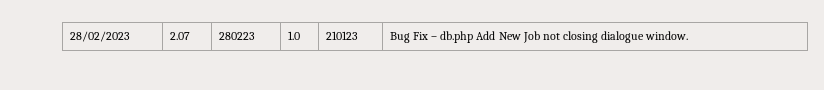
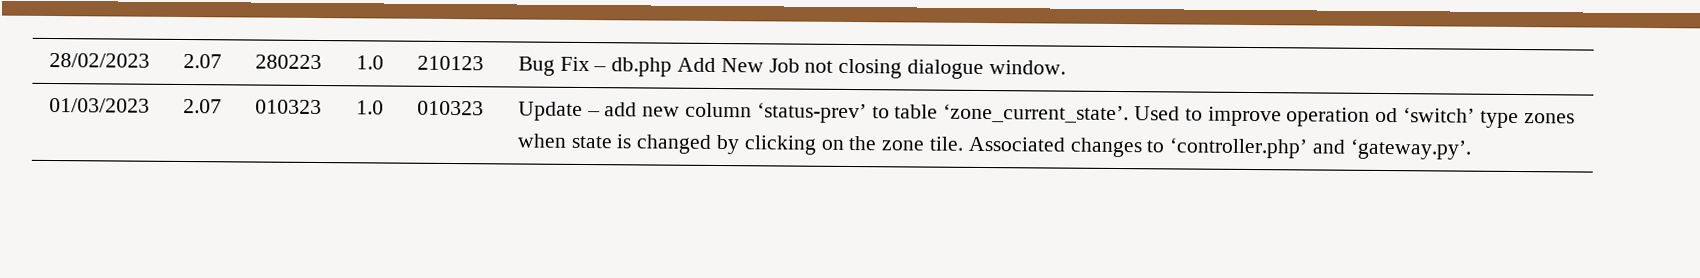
(689, 35) none -> [48,97,150,113] [182,98,222,114] [254,99,322,115] [355,100,384,115] [416,100,484,116] [517,101,1575,129] [516,133,1472,160] // 01/03/2023 | 2.07 | 010323 | 1.0 | 010323 | Update – add new column ‘status-prev’ to table ‘zone_current_state’. Used to improve operation od ‘switch’ type zones when state is changed by clicking on the zone tile. Associated changes to ‘controller.php’ and ‘gateway.py’.

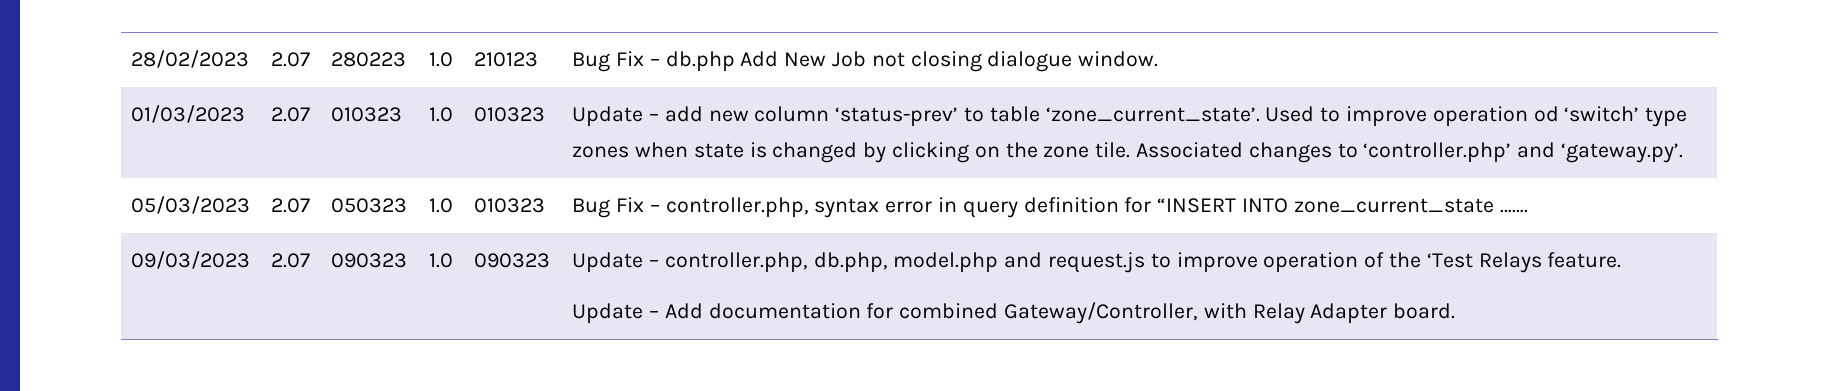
(1472, 149) none -> [131,196,251,214] [271,198,311,213] [331,198,408,213] [429,198,454,213] [474,198,546,213] [572,197,1528,218] [131,251,251,269] [271,253,311,268] [331,253,408,268] [429,253,454,268] [474,253,551,268] [572,252,1622,273] [572,302,1456,324] // 05/03/2023 | 2.07 | 050323 | 1.0 | 010323 | Bug Fix – controller.php, syntax error in query definition for “INSERT INTO zone_current_state ……. // 09/03/2023 | 2.07 | 090323 | 1.0 | 090323 | Update – controller.php, db.php, model.php and request.js to improve operation of the ‘Test Relays feature. // Update – Add documentation for combined Gateway/Controller, with Relay Adapter board.

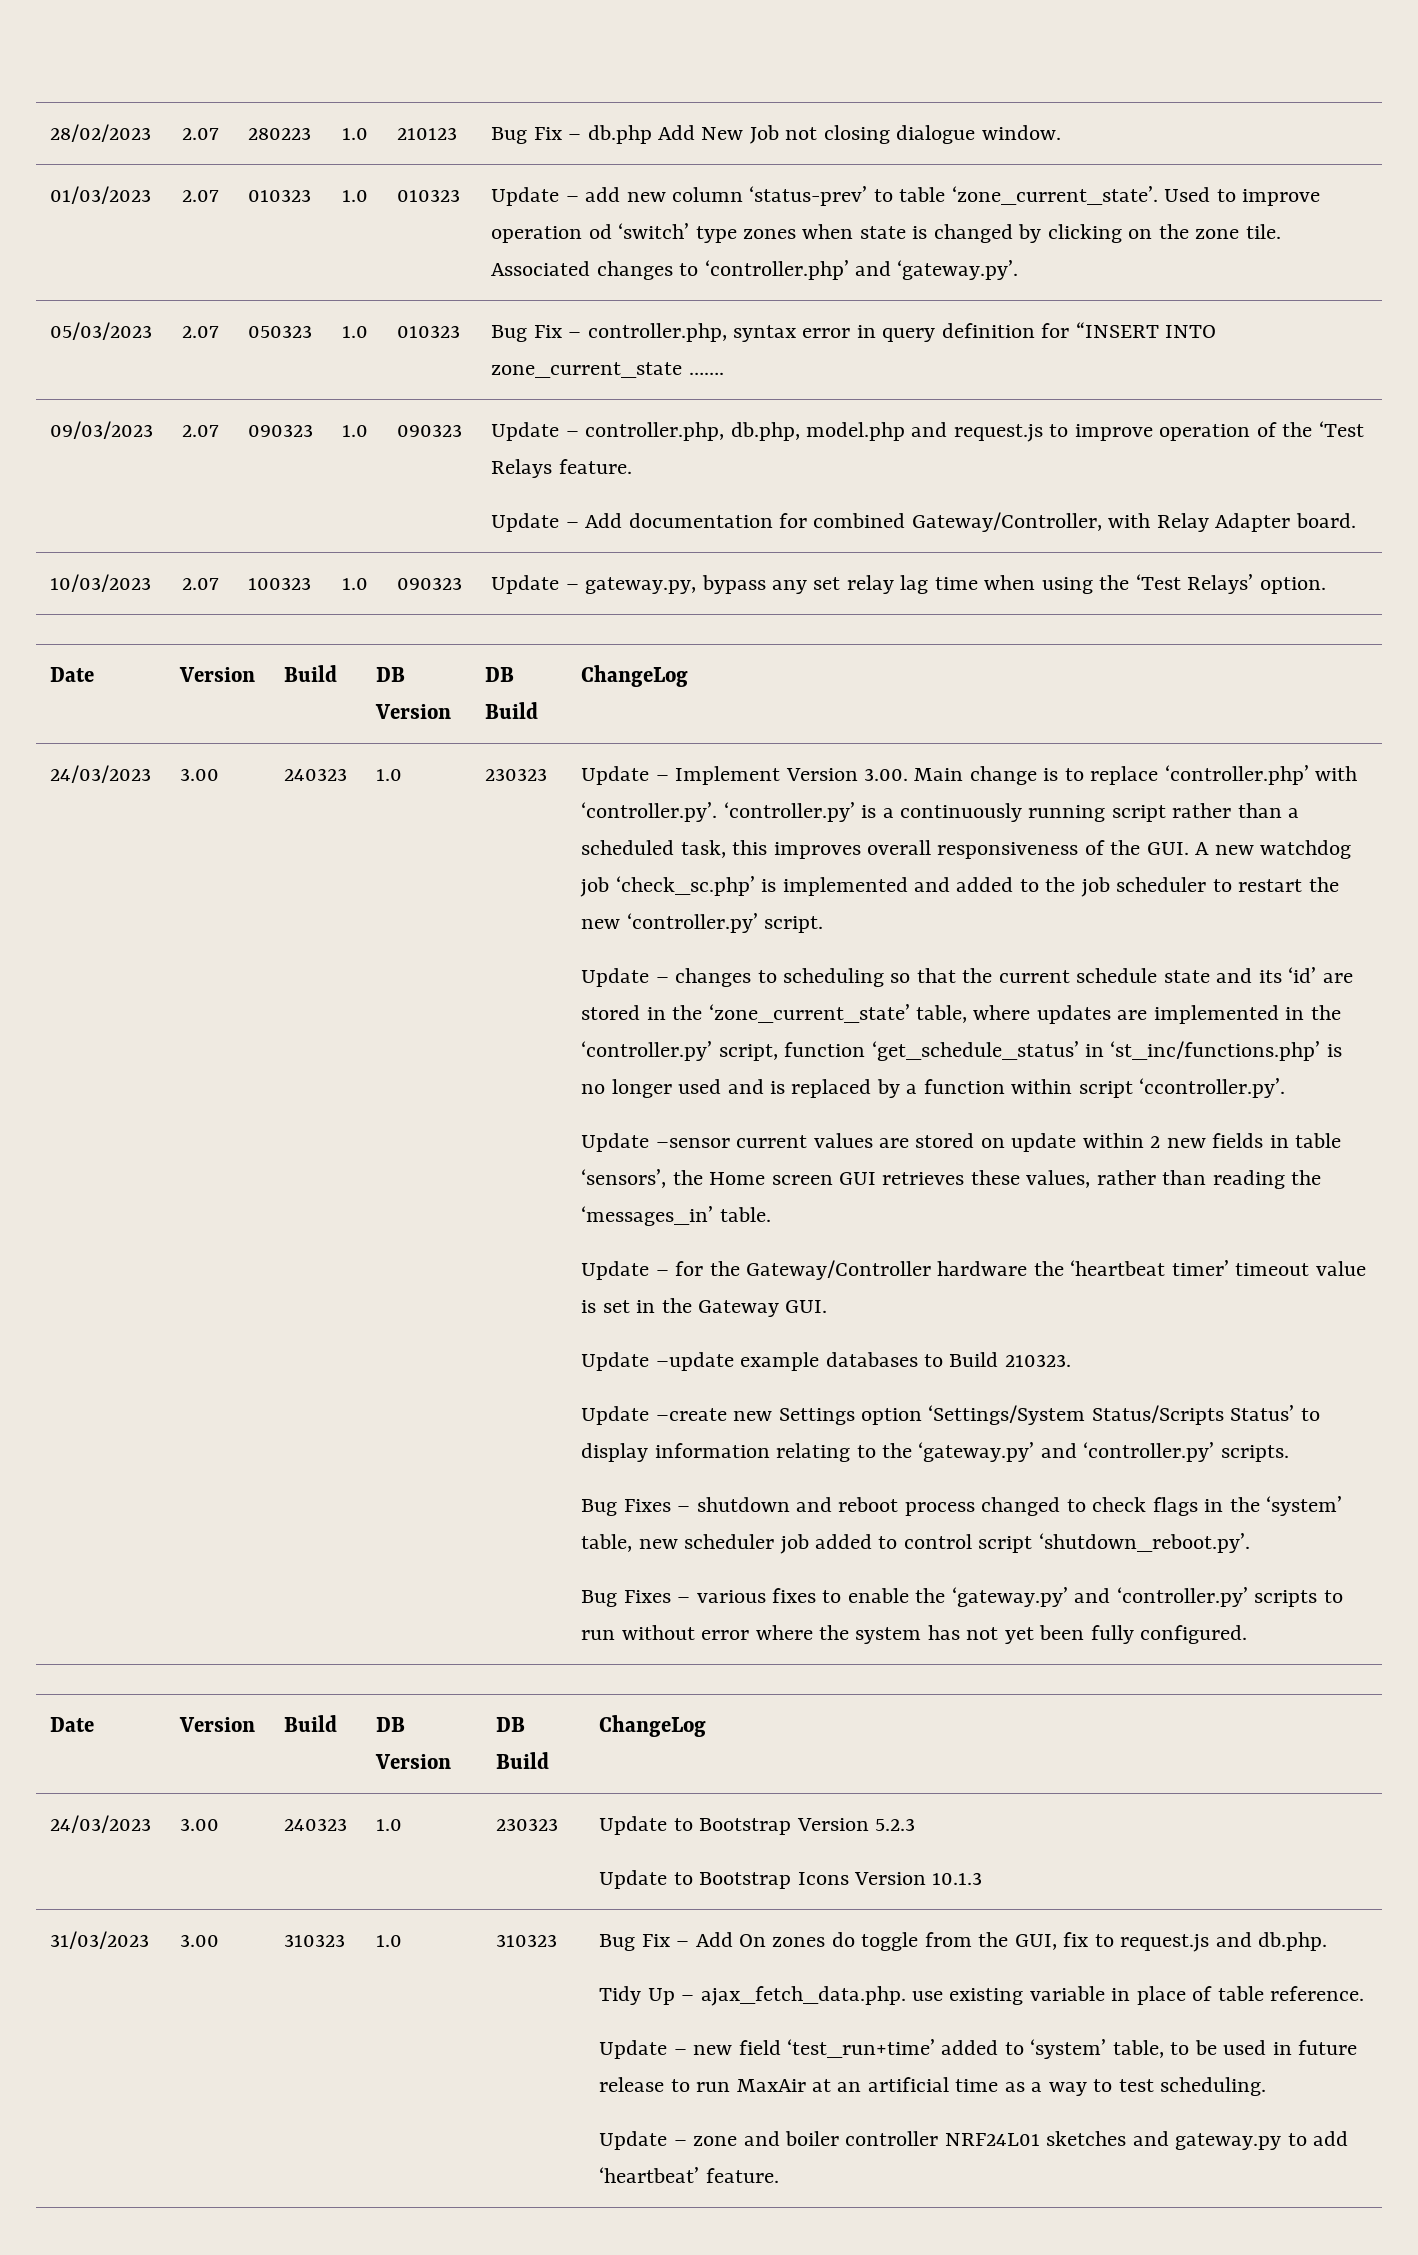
(1456, 311) none -> [50,574,152,592] [182,578,220,590] [248,577,312,590] [342,578,369,590] [397,577,463,590] [491,574,1326,594] [50,667,95,682] [179,667,256,682] [284,665,338,682] [376,667,406,682] [375,704,452,719] [485,667,515,682] [485,702,539,719] [581,665,689,687] [50,765,152,783] [180,768,220,781] [284,768,348,781] [376,769,403,781] [485,768,548,781] [581,765,1358,785] [581,802,1300,822] [581,840,1352,859] [580,876,1339,897] [581,913,824,933] [581,967,1353,987] [581,1004,1341,1024] [581,1041,1342,1061] [581,1078,1286,1098] [581,1133,1342,1152] [581,1169,1322,1189] [581,1206,771,1226] [581,1260,1366,1280] [581,1298,828,1317] [581,1352,1071,1371] [581,1405,1320,1425] [581,1442,1289,1462] [581,1496,1343,1516] [581,1533,1250,1554] [581,1587,1343,1607] [581,1625,1248,1644] [50,1717,95,1732] [179,1717,256,1732] [284,1715,338,1732] [376,1717,406,1732] [375,1754,452,1769] [496,1717,526,1732] [496,1752,550,1769] [599,1715,707,1737] [50,1815,152,1833] [180,1818,220,1831] [284,1818,348,1831] [376,1819,403,1831] [496,1818,559,1831] [599,1816,915,1835] [599,1870,983,1889] [50,1931,150,1949] [180,1934,220,1947] [284,1934,346,1947] [376,1935,403,1947] [496,1934,558,1947] [599,1932,1328,1952] [599,1986,1365,2006] [599,2039,1358,2059] [599,2077,1267,2096] [599,2131,1349,2150] [599,2167,779,2183] // 10/03/2023 | 2.07 | 100323 | 1.0 | 090323 | Update – gateway.py, bypass any set relay lag time when using the ‘Test Relays’ option. // Date | Version | Build | DB Version | DB Build | ChangeLog // 24/03/2023 | 3.00 | 240323 | 1.0 | 230323 | Update – Implement Version 3.00. Main change is to replace ‘controller.php’ with ‘controller.py’. ‘controller.py’ is a continuously running script rather than a scheduled task, this improves overall responsiveness of the GUI. A new watchdog job ‘check_sc.php’ is implemented and added to the job scheduler to restart the new ‘controller.py’ script. // Update – changes to scheduling so that the current schedule state and its ‘id’ are stored in the ‘zone_current_state’ table, where updates are implemented in the ‘controller.py’ script, function ‘get_schedule_status’ in ‘st_inc/functions.php’ is no longer used and is replaced by a function within script ‘ccontroller.py’. // Update –sensor current values are stored on update within 2 new fields in table ‘sensors’, the Home screen GUI retrieves these values, rather than reading the ‘messages_in’ table. // Update – for the Gateway/Controller hardware the ‘heartbeat timer’ timeout value is set in the Gateway GUI. // Update –update example databases to Build 210323. // Update –create new Settings option ‘Settings/System Status/Scripts Status’ to display information relating to the ‘gateway.py’ and ‘controller.py’ scripts. // Bug Fixes – shutdown and reboot process changed to check flags in the ‘system’ table, new scheduler job added to control script ‘shutdown_reboot.py’. // Bug Fixes – various fixes to enable the ‘gateway.py’ and ‘controller.py’ scripts to run without error where the system has not yet been fully configured. // Date | Version | Build | DB Version | DB Build | ChangeLog // 24/03/2023 | 3.00 | 240323 | 1.0 | 230323 | Update to Bootstrap Version 5.2.3 // Update to Bootstrap Icons Version 10.1.3 // 31/03/2023 | 3.00 | 310323 | 1.0 | 310323 | Bug Fix – Add On zones do toggle from the GUI, fix to request.js and db.php. // Tidy Up – ajax_fetch_data.php. use existing variable in place of table reference. // Update – new field ‘test_run+time’ added to ‘system’ table, to be used in future release to run MaxAir at an artificial time as a way to test scheduling. // Update – zone and boiler controller NRF24L01 sketches and gateway.py to add ‘heartbeat’ feature.

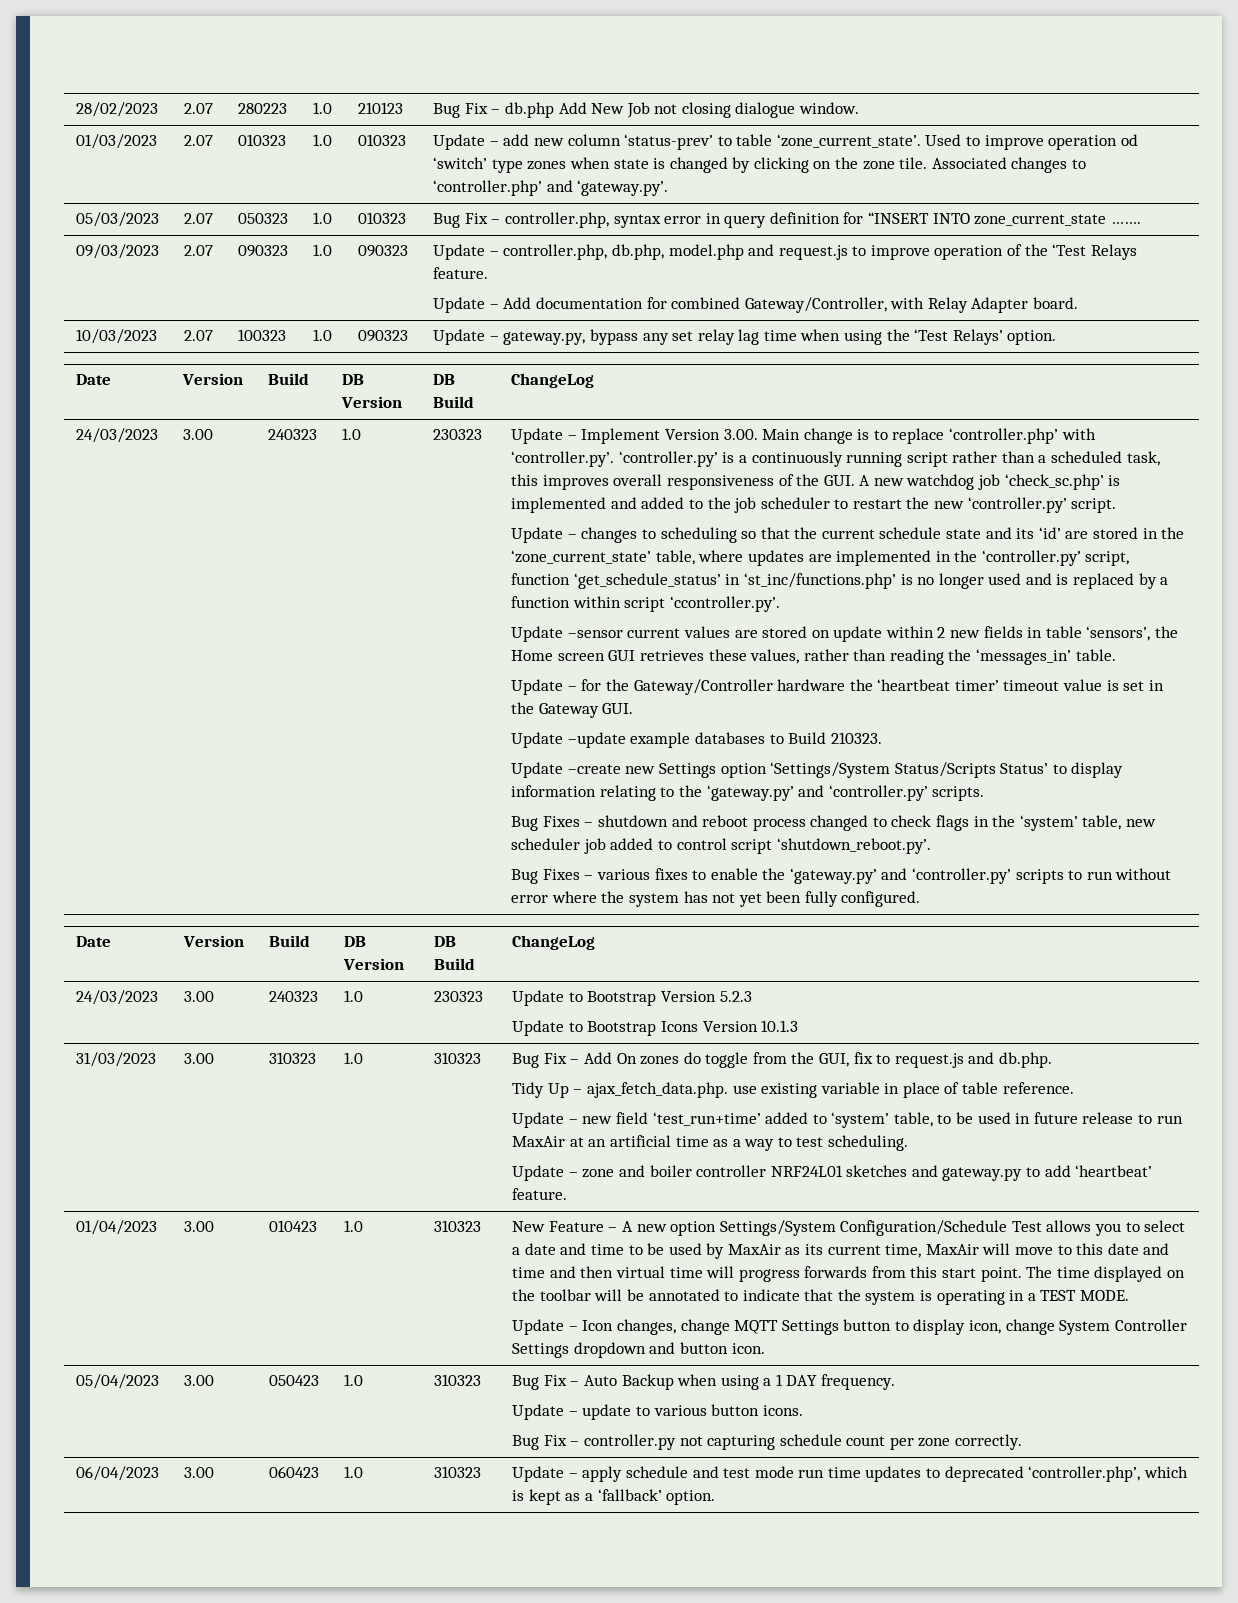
(779, 2175) none -> [76,1220,158,1235] [184,1221,215,1232] [269,1220,318,1232] [344,1220,364,1232] [434,1220,482,1232] [512,1220,1186,1236] [512,1243,1170,1259] [512,1266,1185,1282] [512,1289,1129,1305] [512,1319,1187,1335] [512,1342,765,1358] [76,1374,160,1389] [184,1375,215,1386] [269,1375,320,1386] [344,1374,364,1386] [434,1374,482,1386] [512,1374,896,1390] [512,1404,803,1420] [512,1434,1023,1450] [76,1466,160,1481] [184,1467,215,1478] [269,1466,320,1478] [344,1466,364,1478] [434,1466,482,1478] [512,1466,1188,1482] [512,1489,716,1505] // 01/04/2023 | 3.00 | 010423 | 1.0 | 310323 | New Feature – A new option Settings/System Configuration/Schedule Test allows you to select a date and time to be used by MaxAir as its current time, MaxAir will move to this date and time and then virtual time will progress forwards from this start point. The time displayed on the toolbar will be annotated to indicate that the system is operating in a TEST MODE. // Update – Icon changes, change MQTT Settings button to display icon, change System Controller Settings dropdown and button icon. // 05/04/2023 | 3.00 | 050423 | 1.0 | 310323 | Bug Fix – Auto Backup when using a 1 DAY frequency. // Update – update to various button icons. // Bug Fix – controller.py not capturing schedule count per zone correctly. // 06/04/2023 | 3.00 | 060423 | 1.0 | 310323 | Update – apply schedule and test mode run time updates to deprecated ‘controller.php’, which is kept as a ‘fallback’ option.

